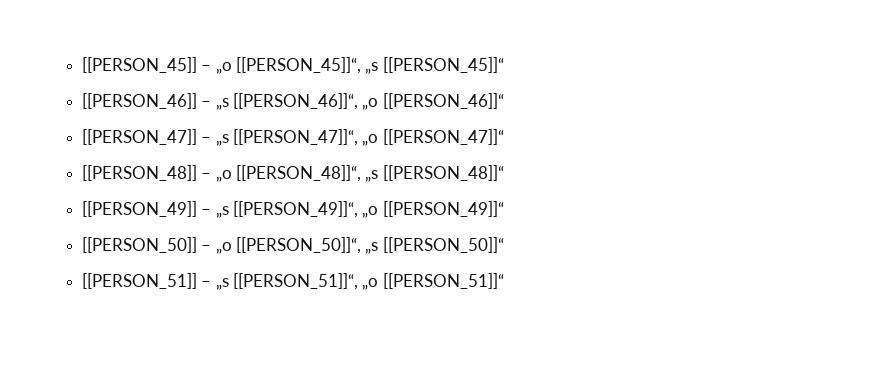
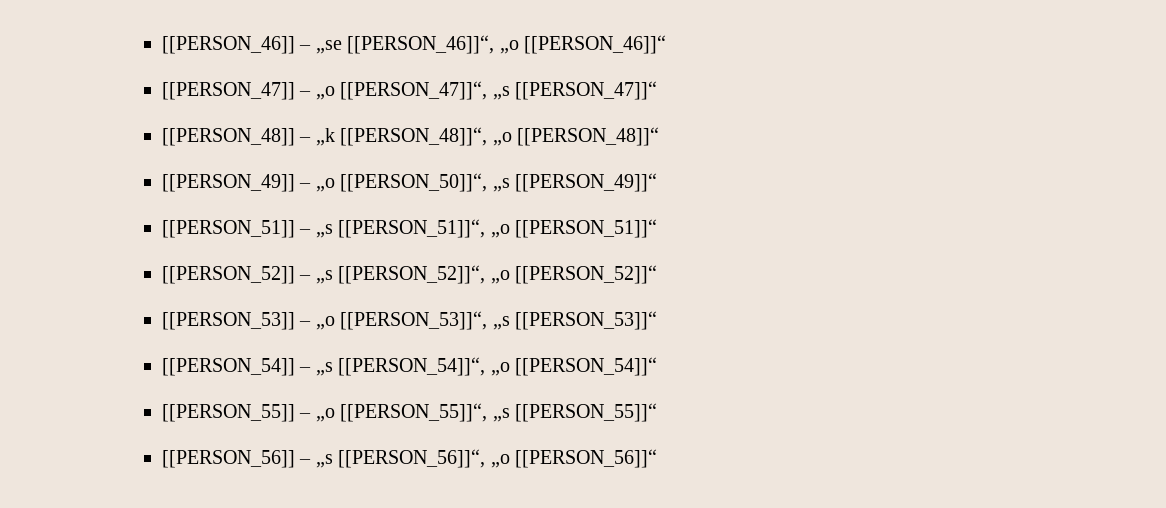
[81,57,504,74] [[PERSON_45]] – „o [[PERSON_45]]“, „s [[PERSON_45]]“ // -> (162, 45) none
[215,98,229,110] „s -> [315,40,342,54] „se
[215,129,379,146] „s [[PERSON_47]]“, „o -> [315,81,510,100] „o [[PERSON_47]]“, „s
[215,165,379,182] „o [[PERSON_48]]“, „s -> [315,127,512,146] „k [[PERSON_48]]“, „o
[215,201,504,218] [81,237,212,253] „s [[PERSON_49]]“, „o [[PERSON_49]]“ // [[PERSON_50]] – -> (312, 185) none
[382,237,504,253] [[PERSON_50]]“ -> [515,173,658,192] [[PERSON_49]]“
(504, 281) none -> [162,265,658,284] [162,311,658,330] [162,357,658,376] [162,403,658,422] [162,449,658,468] // [[PERSON_52]] – „s [[PERSON_52]]“, „o [[PERSON_52]]“ // [[PERSON_53]] – „o [[PERSON_53]]“, „s [[PERSON_53]]“ // [[PERSON_54]] – „s [[PERSON_54]]“, „o [[PERSON_54]]“ // [[PERSON_55]] – „o [[PERSON_55]]“, „s [[PERSON_55]]“ // [[PERSON_56]] – „s [[PERSON_56]]“, „o [[PERSON_56]]“

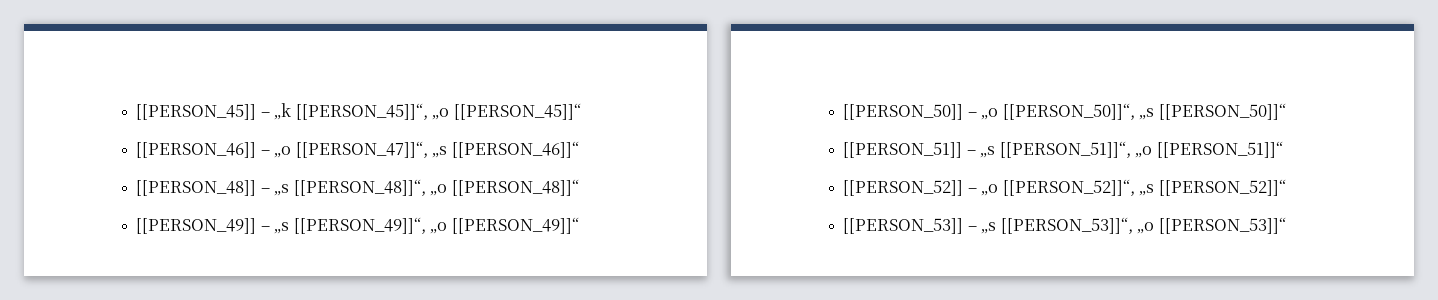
[162,35,667,54] [162,82,296,100] [[PERSON_46]] – „se [[PERSON_46]]“, „o [[PERSON_46]]“ // [[PERSON_47]] -> [136,103,581,120] [136,142,257,158] [[PERSON_45]] – „k [[PERSON_45]]“, „o [[PERSON_45]]“ // [[PERSON_46]]
[515,81,658,100] [[PERSON_47]]“ -> [451,141,579,158] [[PERSON_46]]“
[315,128,335,146] „k -> [274,184,290,196] „s
(312, 185) none -> [274,217,579,234] [843,104,977,120] „s [[PERSON_49]]“, „o [[PERSON_49]]“ // [[PERSON_50]] –
[515,173,658,192] [[PERSON_49]]“ -> [1158,103,1286,120] [[PERSON_50]]“
[315,265,510,284] „s [[PERSON_52]]“, „o -> [981,179,1155,196] „o [[PERSON_52]]“, „s
[315,311,658,330] [162,357,658,376] [162,403,658,422] [162,449,658,468] „o [[PERSON_53]]“, „s [[PERSON_53]]“ // [[PERSON_54]] – „s [[PERSON_54]]“, „o [[PERSON_54]]“ // [[PERSON_55]] – „o [[PERSON_55]]“, „s [[PERSON_55]]“ // [[PERSON_56]] – „s [[PERSON_56]]“, „o [[PERSON_56]]“ -> [981,217,1286,234] „s [[PERSON_53]]“, „o [[PERSON_53]]“

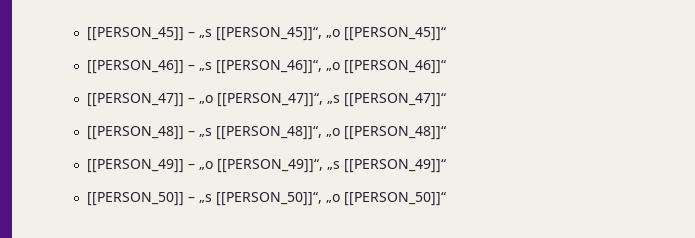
[274,103,292,120] „k -> [199,29,213,38] „s
(270, 152) none -> [199,60,447,74] [87,93,196,107] „s [[PERSON_46]]“, „o [[PERSON_46]]“ // [[PERSON_47]] –
[451,141,579,158] [[PERSON_46]]“ -> [344,93,447,107] [[PERSON_47]]“
[274,217,448,234] „s [[PERSON_49]]“, „o -> [199,159,341,173] „o [[PERSON_49]]“, „s
[981,103,1286,120] [843,141,1283,158] [843,179,1286,196] [843,217,1286,234] „o [[PERSON_50]]“, „s [[PERSON_50]]“ // [[PERSON_51]] – „s [[PERSON_51]]“, „o [[PERSON_51]]“ // [[PERSON_52]] – „o [[PERSON_52]]“, „s [[PERSON_52]]“ // [[PERSON_53]] – „s [[PERSON_53]]“, „o [[PERSON_53]]“ -> [199,192,447,206] „s [[PERSON_50]]“, „o [[PERSON_50]]“

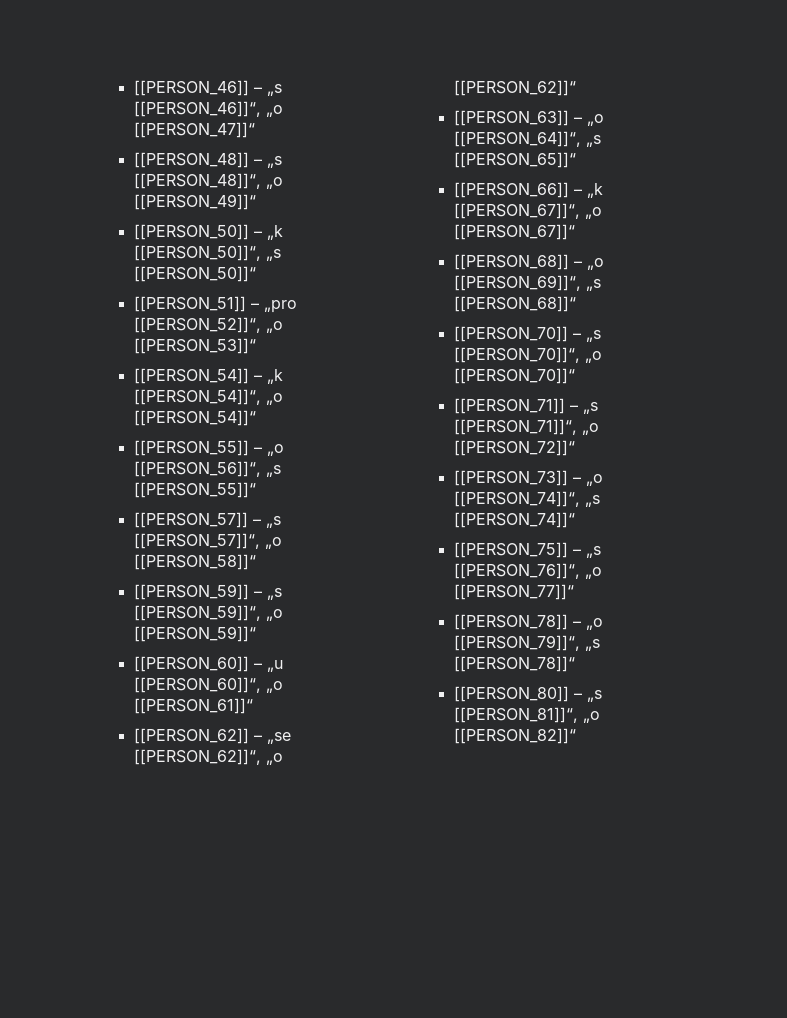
[87,27,447,41] [[PERSON_45]] – „s [[PERSON_45]]“, „o [[PERSON_45]]“ // -> (133, 88) none
[344,60,447,74] [87,93,341,107] [[PERSON_46]]“ // [[PERSON_47]] – „o [[PERSON_47]]“, „s -> (283, 111) none
[344,126,447,140] [87,159,447,173] [87,192,447,206] [[PERSON_48]]“ // [[PERSON_49]] – „o [[PERSON_49]]“, „s [[PERSON_49]]“ // [[PERSON_50]] – „s [[PERSON_50]]“, „o [[PERSON_50]]“ -> [133,194,256,210] [133,224,283,240] [133,245,281,261] [133,266,256,282] [133,296,297,313] [133,317,283,333] [133,338,256,354] [133,368,283,384] [133,389,283,405] [133,410,256,426] [133,440,284,456] [133,461,281,477] [133,482,256,498] [133,512,281,528] [133,533,282,549] [133,554,256,570] [133,584,282,600] [133,605,283,621] [133,626,256,642] [133,656,283,672] [133,677,283,693] [133,698,253,714] [133,728,291,744] [133,749,283,765] [453,80,576,96] [453,110,604,126] [453,131,601,147] [453,152,576,168] [453,182,603,198] [453,203,602,219] [453,224,575,240] [453,254,604,270] [453,275,601,291] [453,296,576,312] [453,326,601,342] [453,347,602,363] [453,368,575,384] [453,398,598,414] [453,419,599,435] [453,440,575,456] [453,470,603,486] [453,491,600,507] [453,512,575,528] [453,542,601,558] [453,563,602,579] [453,584,574,600] [453,614,603,630] [453,635,600,651] [453,656,575,672] [453,686,602,702] [453,707,600,723] [453,728,576,744] [[PERSON_49]]“ // [[PERSON_50]] – „k [[PERSON_50]]“, „s [[PERSON_50]]“ // [[PERSON_51]] – „pro [[PERSON_52]]“, „o [[PERSON_53]]“ // [[PERSON_54]] – „k [[PERSON_54]]“, „o [[PERSON_54]]“ // [[PERSON_55]] – „o [[PERSON_56]]“, „s [[PERSON_55]]“ // [[PERSON_57]] – „s [[PERSON_57]]“, „o [[PERSON_58]]“ // [[PERSON_59]] – „s [[PERSON_59]]“, „o [[PERSON_59]]“ // [[PERSON_60]] – „u [[PERSON_60]]“, „o [[PERSON_61]]“ // [[PERSON_62]] – „se [[PERSON_62]]“, „o [[PERSON_62]]“ // [[PERSON_63]] – „o [[PERSON_64]]“, „s [[PERSON_65]]“ // [[PERSON_66]] – „k [[PERSON_67]]“, „o [[PERSON_67]]“ // [[PERSON_68]] – „o [[PERSON_69]]“, „s [[PERSON_68]]“ // [[PERSON_70]] – „s [[PERSON_70]]“, „o [[PERSON_70]]“ // [[PERSON_71]] – „s [[PERSON_71]]“, „o [[PERSON_72]]“ // [[PERSON_73]] – „o [[PERSON_74]]“, „s [[PERSON_74]]“ // [[PERSON_75]] – „s [[PERSON_76]]“, „o [[PERSON_77]]“ // [[PERSON_78]] – „o [[PERSON_79]]“, „s [[PERSON_78]]“ // [[PERSON_80]] – „s [[PERSON_81]]“, „o [[PERSON_82]]“

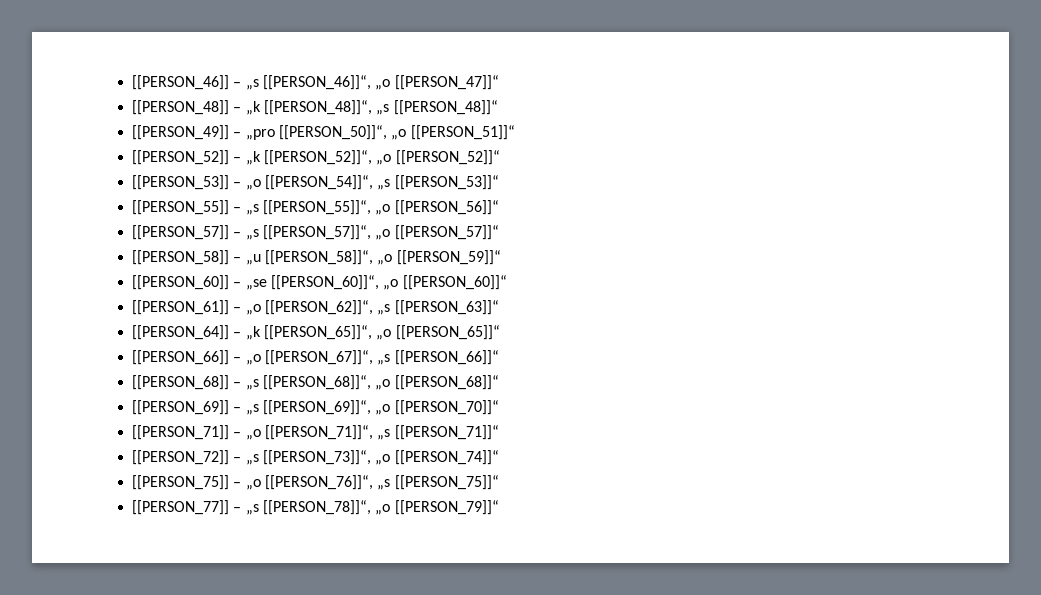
[266,156,282,168] [133,173,283,189] [133,194,256,210] [133,224,283,240] [133,245,281,261] [133,266,256,282] [133,296,297,313] [133,317,283,333] [133,338,256,354] [133,368,283,384] [133,389,283,405] [133,410,256,426] [133,440,284,456] [133,461,281,477] [133,482,256,498] „s [[PERSON_48]]“, „o [[PERSON_49]]“ // [[PERSON_50]] – „k [[PERSON_50]]“, „s [[PERSON_50]]“ // [[PERSON_51]] – „pro [[PERSON_52]]“, „o [[PERSON_53]]“ // [[PERSON_54]] – „k [[PERSON_54]]“, „o [[PERSON_54]]“ // [[PERSON_55]] – „o [[PERSON_56]]“, „s [[PERSON_55]]“ -> [245,100,498,115] [132,125,515,140] [132,150,500,165] [132,175,499,190] [132,200,499,215] „k [[PERSON_48]]“, „s [[PERSON_48]]“ // [[PERSON_49]] – „pro [[PERSON_50]]“, „o [[PERSON_51]]“ // [[PERSON_52]] – „k [[PERSON_52]]“, „o [[PERSON_52]]“ // [[PERSON_53]] – „o [[PERSON_54]]“, „s [[PERSON_53]]“ // [[PERSON_55]] – „s [[PERSON_55]]“, „o [[PERSON_56]]“
[133,554,256,570] [133,584,282,600] [133,605,261,621] [[PERSON_58]]“ // [[PERSON_59]] – „s [[PERSON_59]]“, -> [394,225,499,240] [132,250,373,265] [[PERSON_57]]“ // [[PERSON_58]] – „u [[PERSON_58]]“,
[266,660,283,672] „u -> [245,279,267,290] „se
[133,698,253,714] [133,728,291,744] [133,749,283,765] [453,80,576,96] [453,110,604,126] [453,131,601,147] [[PERSON_61]]“ // [[PERSON_62]] – „se [[PERSON_62]]“, „o [[PERSON_62]]“ // [[PERSON_63]] – „o [[PERSON_64]]“, „s -> [402,275,507,290] [132,300,499,315] [132,325,392,340] [[PERSON_60]]“ // [[PERSON_61]] – „o [[PERSON_62]]“, „s [[PERSON_63]]“ // [[PERSON_64]] – „k [[PERSON_65]]“, „o
[586,183,603,198] [453,203,602,219] [453,224,575,240] „k [[PERSON_67]]“, „o [[PERSON_67]]“ -> [245,350,499,365] „o [[PERSON_67]]“, „s [[PERSON_66]]“
[586,258,604,270] [453,275,601,291] „o [[PERSON_69]]“, „s -> [245,375,391,390] „s [[PERSON_68]]“, „o
[453,326,601,342] [453,347,580,363] [[PERSON_70]] – „s [[PERSON_70]]“, -> [132,400,371,415] [[PERSON_69]] – „s [[PERSON_69]]“,
[582,402,598,414] [453,419,599,435] [453,440,575,456] [453,470,603,486] [453,491,600,507] [453,512,575,528] [453,542,601,558] [453,563,602,579] [453,584,574,600] [453,614,603,630] [453,635,600,651] [453,656,575,672] [453,686,602,702] [453,707,600,723] [453,728,576,744] „s [[PERSON_71]]“, „o [[PERSON_72]]“ // [[PERSON_73]] – „o [[PERSON_74]]“, „s [[PERSON_74]]“ // [[PERSON_75]] – „s [[PERSON_76]]“, „o [[PERSON_77]]“ // [[PERSON_78]] – „o [[PERSON_79]]“, „s [[PERSON_78]]“ // [[PERSON_80]] – „s [[PERSON_81]]“, „o [[PERSON_82]]“ -> [245,425,499,440] [132,450,499,465] [132,475,499,490] [132,500,499,515] „o [[PERSON_71]]“, „s [[PERSON_71]]“ // [[PERSON_72]] – „s [[PERSON_73]]“, „o [[PERSON_74]]“ // [[PERSON_75]] – „o [[PERSON_76]]“, „s [[PERSON_75]]“ // [[PERSON_77]] – „s [[PERSON_78]]“, „o [[PERSON_79]]“

